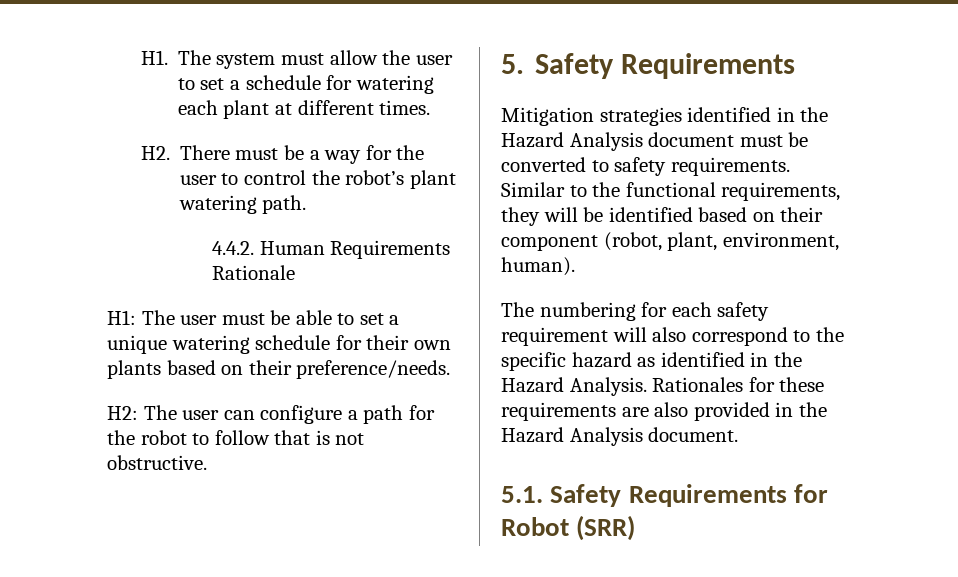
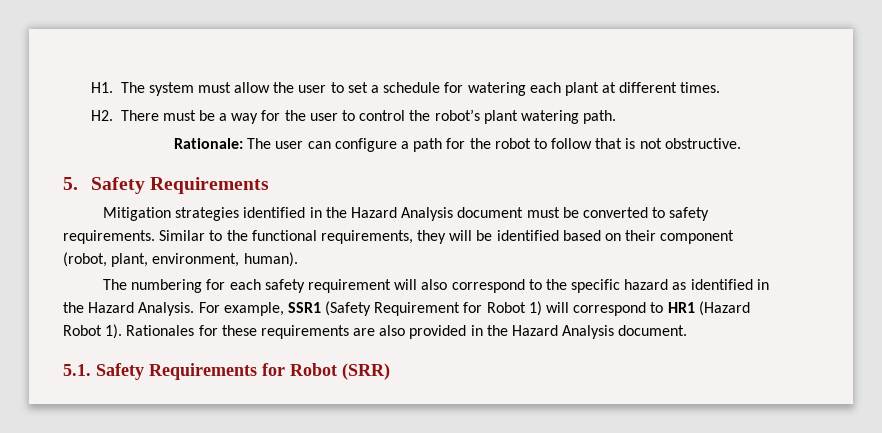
[212,240,451,259] [212,265,295,280] [107,310,400,325] [107,335,451,354] [107,360,451,379] [107,406,138,420] 4.4.2. Human Requirements Rationale // H1: The user must be able to set a unique watering schedule for their own plants based on their preference/needs. // H2: -> [174,138,244,149] Rationale:
(647, 386) none -> [198,301,750,316] [63,324,123,339] For example, SSR1 (Safety Requirement for Robot 1) will correspond to HR1 (Hazard Robot 1).

